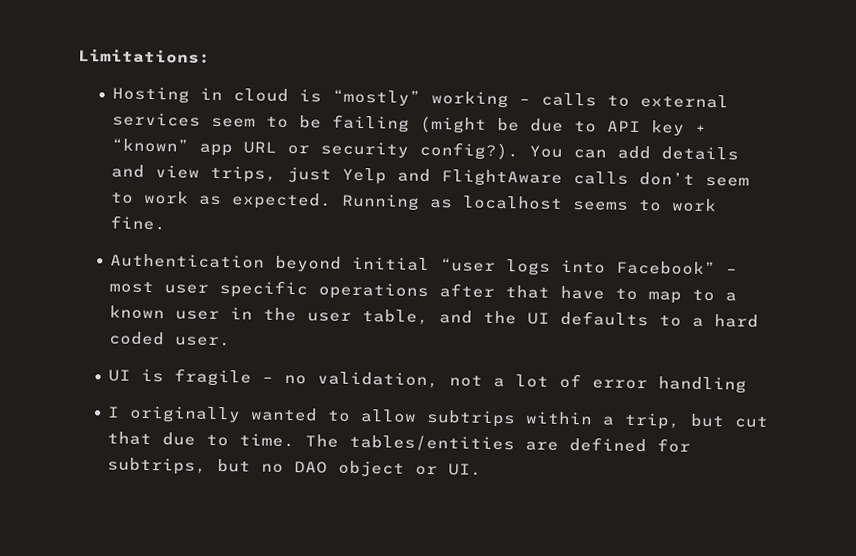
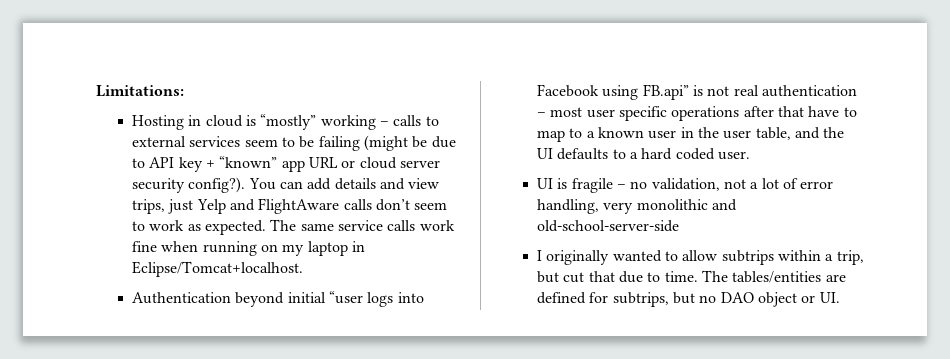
(311, 149) none -> [359,157,440,169] cloud server
[341,193,718,213] [110,215,167,231] Running as localhost seems to work fine. -> [270,219,455,231] [131,241,365,256] [131,261,303,277] The same service calls work fine when running on my laptop in Eclipse/Tomcat+localhost.
[616,260,717,276] Facebook” -> [536,84,857,100] Facebook using FB.api” is not real authentication
[658,376,748,394] handling -> [536,199,737,214] [536,220,679,232] handling, very monolithic and old-school-server-side

